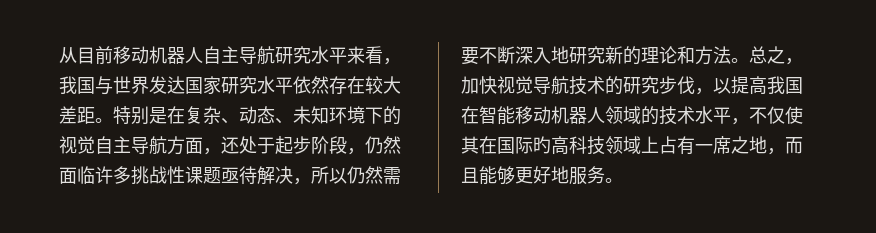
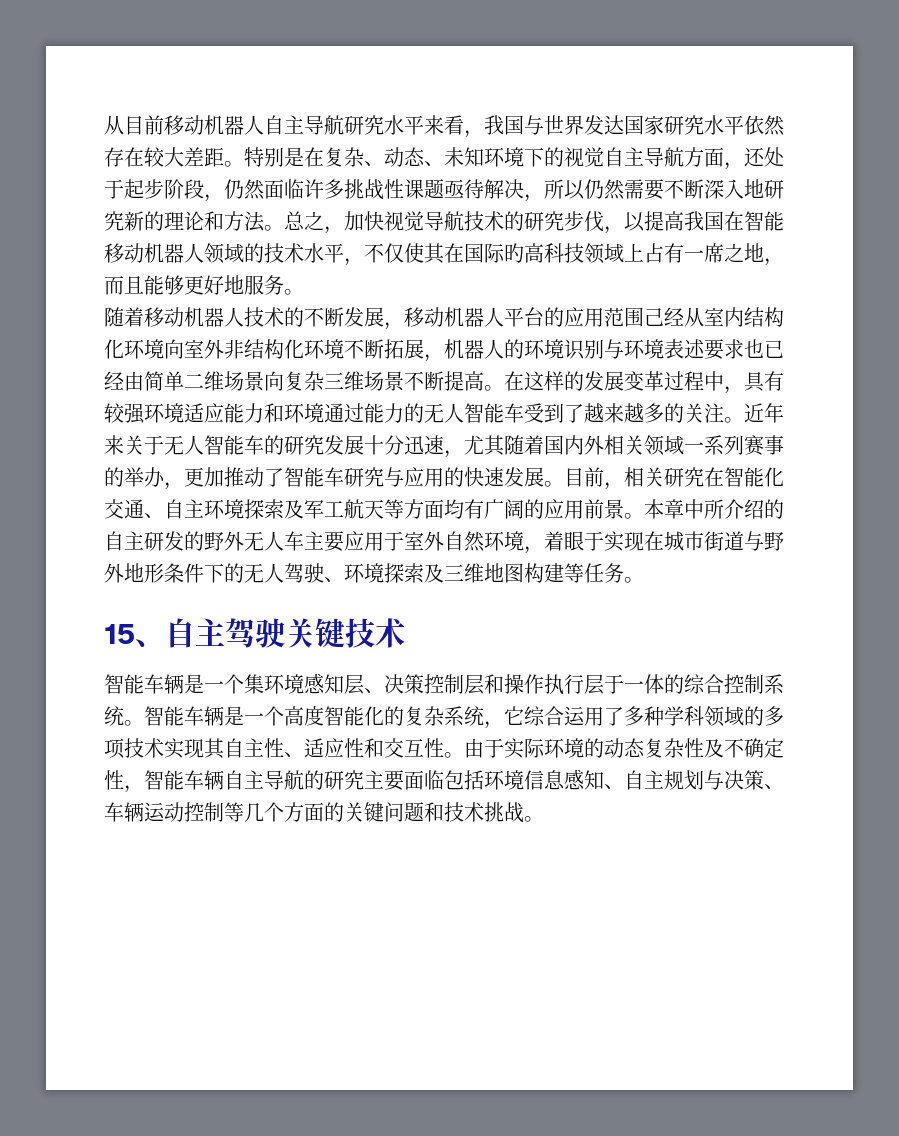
(623, 180) none -> [104,307,784,330] [104,339,784,362] [104,371,784,394] [104,403,784,424] [104,435,784,458] [104,467,784,490] [104,499,784,519] [104,531,784,554] [104,563,644,583] [104,618,405,648] [104,673,784,695] [104,705,784,729] [104,738,784,759] [104,769,784,793] [104,802,544,823] // 随着移动机器人技术的不断发展，移动机器人平台的应用范围己经从室内结构化环境向室外非结构化环境不断拓展，机器人的环境识别与环境表述要求也已经由简单二维场景向复杂三维场景不断提高。在这样的发展变革过程中，具有较强环境适应能力和环境通过能力的无人智能车受到了越来越多的关注。近年来关于无人智能车的研究发展十分迅速，尤其随着国内外相关领域一系列赛事的举办，更加推动了智能车研究与应用的快速发展。目前，相关研究在智能化交通、自主环境探索及军工航天等方面均有广阔的应用前景。本章中所介绍的自主研发的野外无人车主要应用于室外自然环境，着眼于实现在城市街道与野外地形条件下的无人驾驶、环境探索及三维地图构建等任务。 // 15、自主驾驶关键技术 // 智能车辆是一个集环境感知层、决策控制层和操作执行层于一体的综合控制系统。智能车辆是一个高度智能化的复杂系统，它综合运用了多种学科领域的多项技术实现其自主性、适应性和交互性。由于实际环境的动态复杂性及不确定性，智能车辆自主导航的研究主要面临包括环境信息感知、自主规划与决策、车辆运动控制等几个方面的关键问题和技术挑战。

